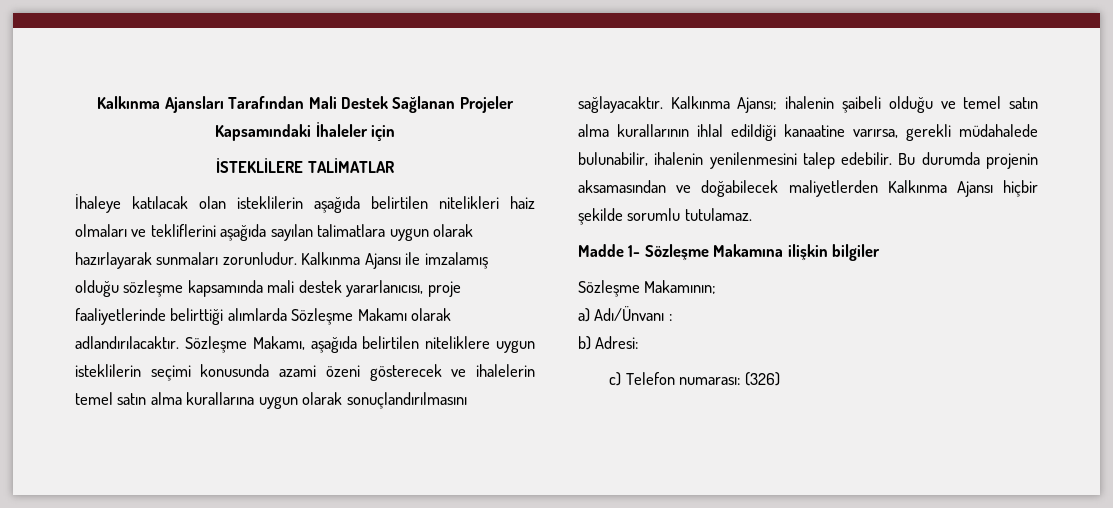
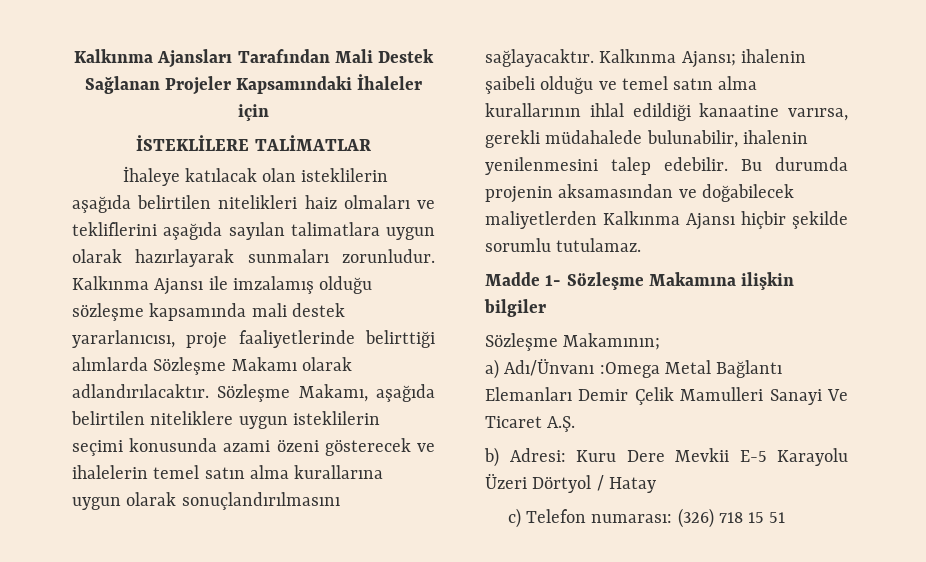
[668,314,672,321] [578,336,639,350] : // b) Adresi: -> [599,360,783,378] [485,387,848,405] [485,416,576,432] [484,447,848,467] [485,473,656,493] :Omega Metal Bağlantı Elemanları Demir Çelik Mamulleri Sanayi Ve Ticaret A.Ş. // b) Adresi: Kuru Dere Mevkii E-5 Karayolu Üzeri Dörtyol / Hatay
(780, 379) none -> [718,512,786,523] 718 15 51

